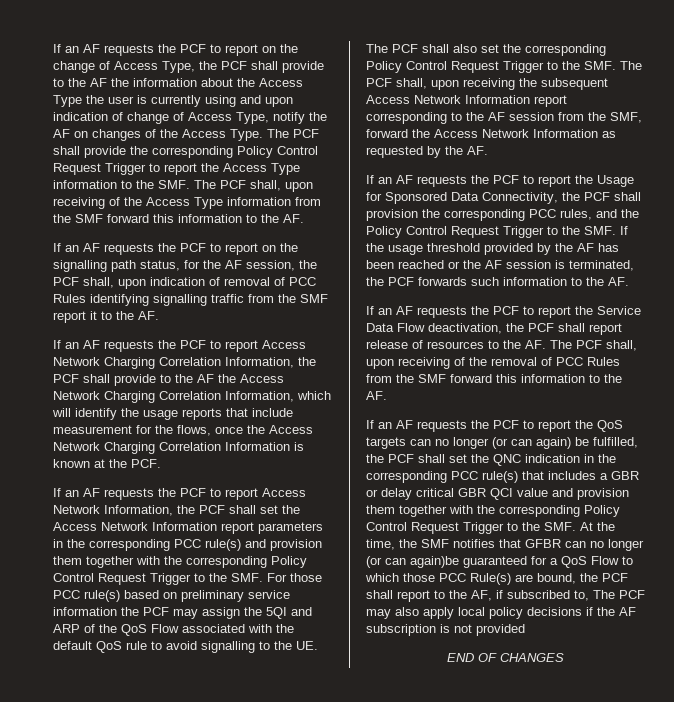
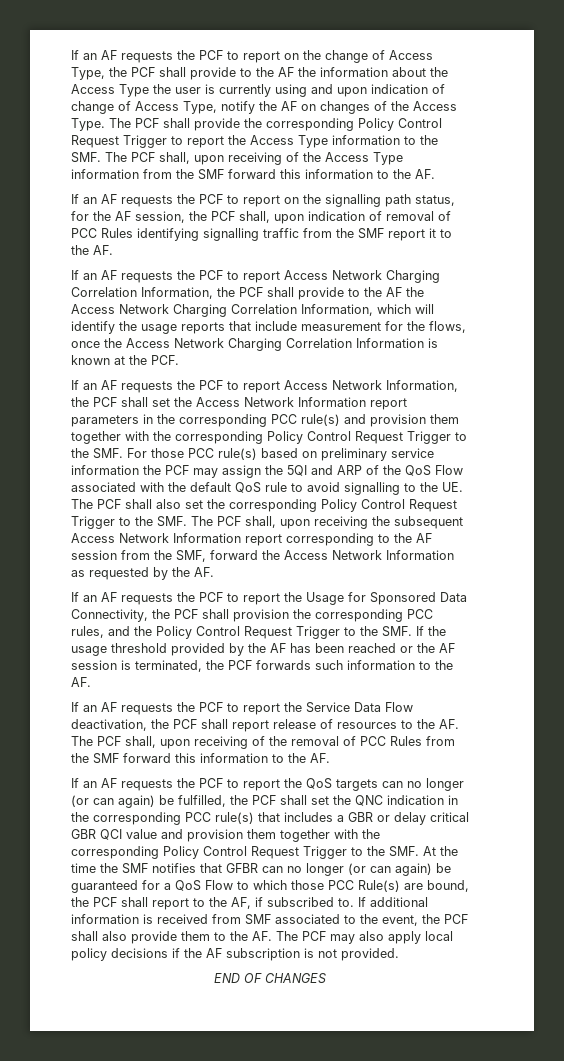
[366,539,395,550] time, -> [71,863,96,873] time
[410,556,459,568] again)be -> [395,863,451,876] again) be
[574,590,589,601] to, -> [338,897,428,907] [71,914,468,926] [71,931,272,944] to. If additional information is received from SMF associated to the event, the PCF shall also provide them to the AF.
[476,624,525,636] provided -> [341,948,399,961] provided.

